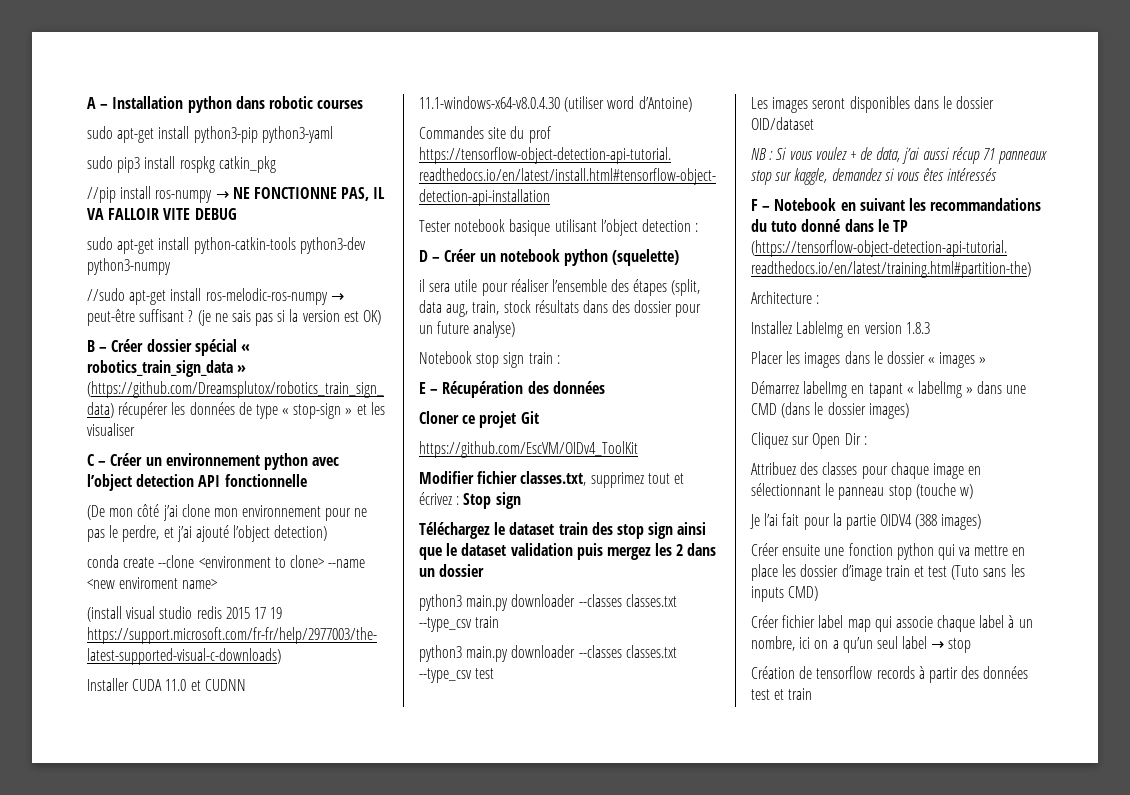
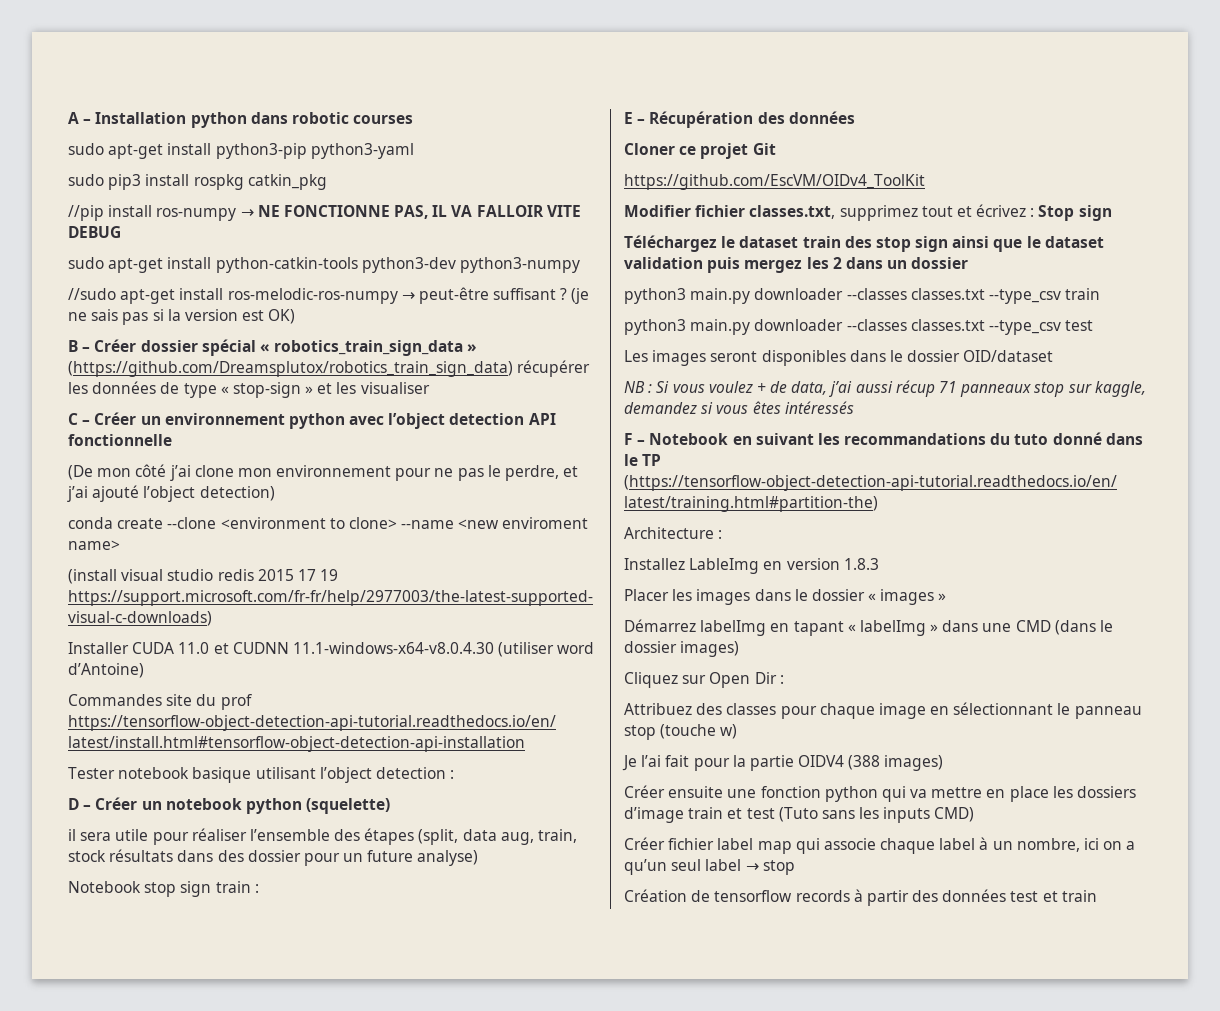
[800,564,839,577] dossier -> [1077,786,1137,798] dossiers

